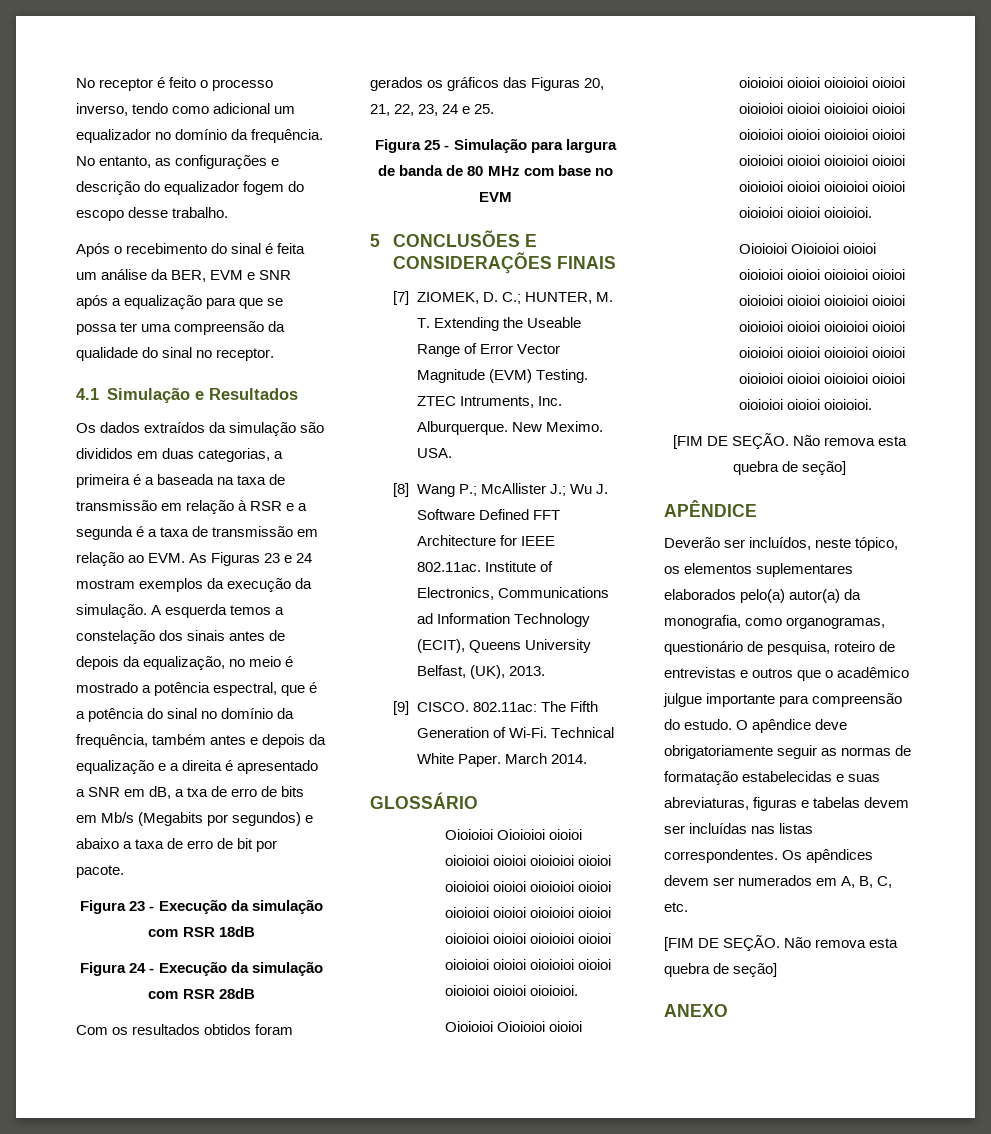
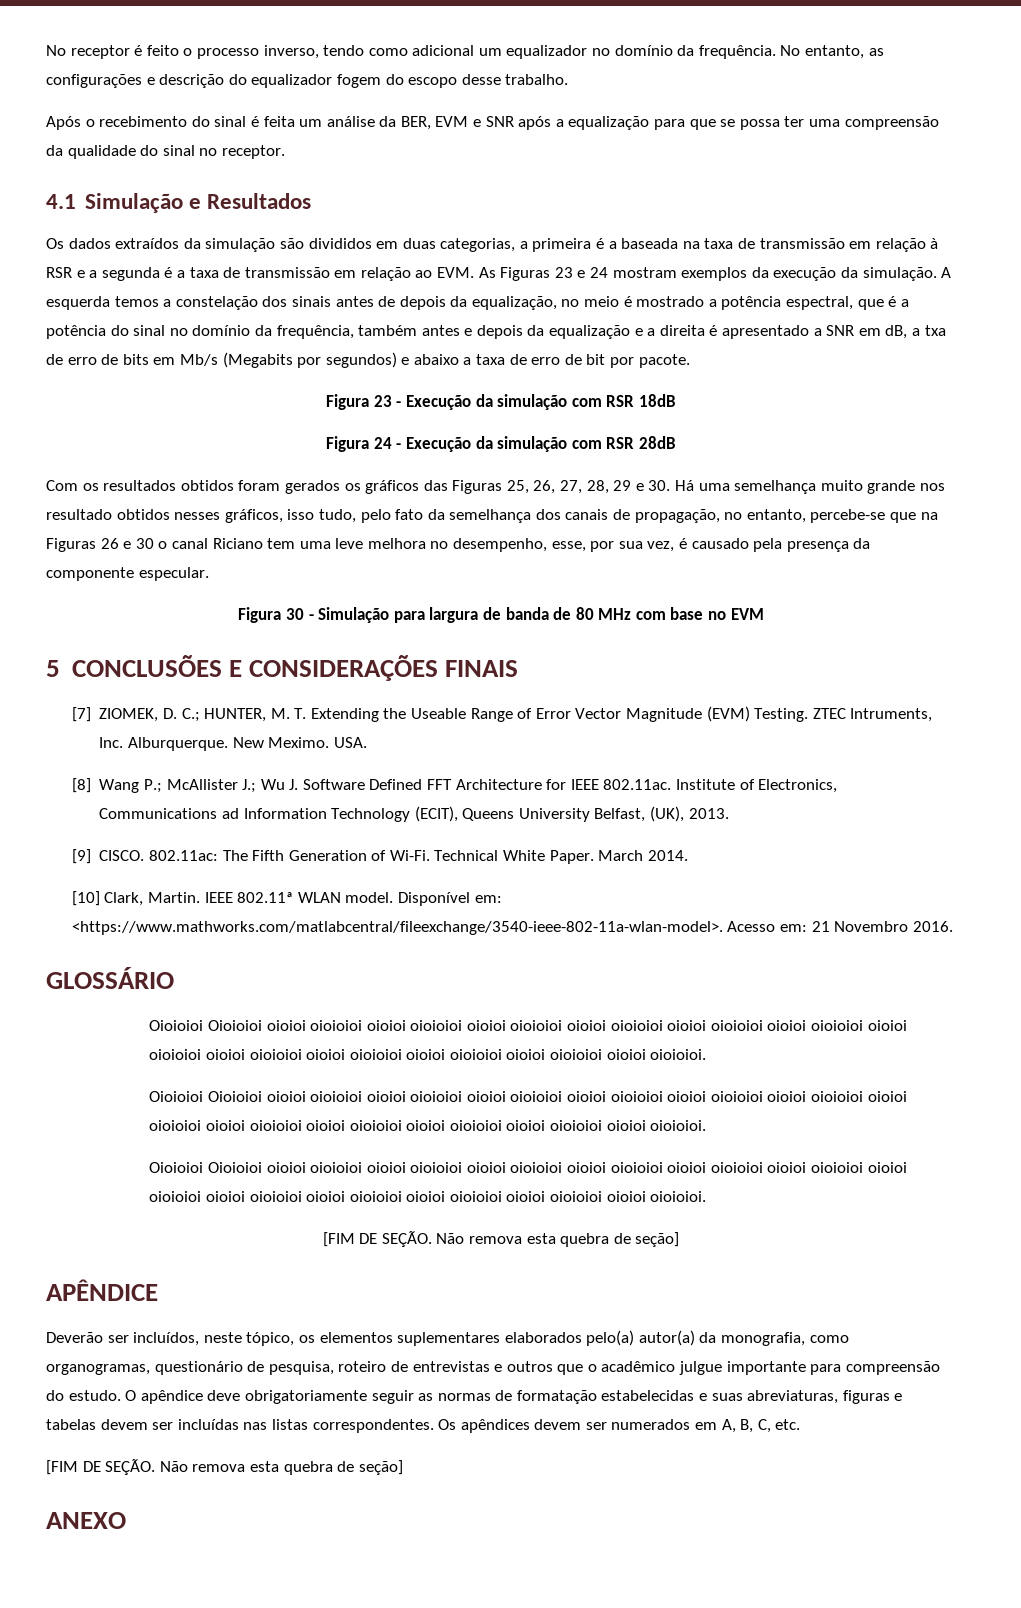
[584,78,605,90] [370,104,495,116] [375,139,441,153] 20, 21, 22, 23, 24 e 25. // Figura 25 -> [506,480,945,494] [46,509,938,523] [46,538,871,552] [46,567,209,581] [238,607,304,623] 25, 26, 27, 28, 29 e 30. Há uma semelhança muito grande nos resultado obtidos nesses gráficos, isso tudo, pelo fato da semelhança dos canais de propagação, no entanto, percebe-se que na Figuras 26 e 30 o canal Riciano tem uma leve melhora no desempenho, esse, por sua vez, é causado pela presença da componente especular. // Figura 30
(587, 759) none -> [71,891,502,906] [71,921,953,935] // [10] Clark, Martin. IEEE 802.11ª WLAN model. Disponível em: <https://www.mathworks.com/matlabcentral/fileexchange/3540-ieee-802-11a-wlan-model>. Acesso em: 21 Novembro 2016.

